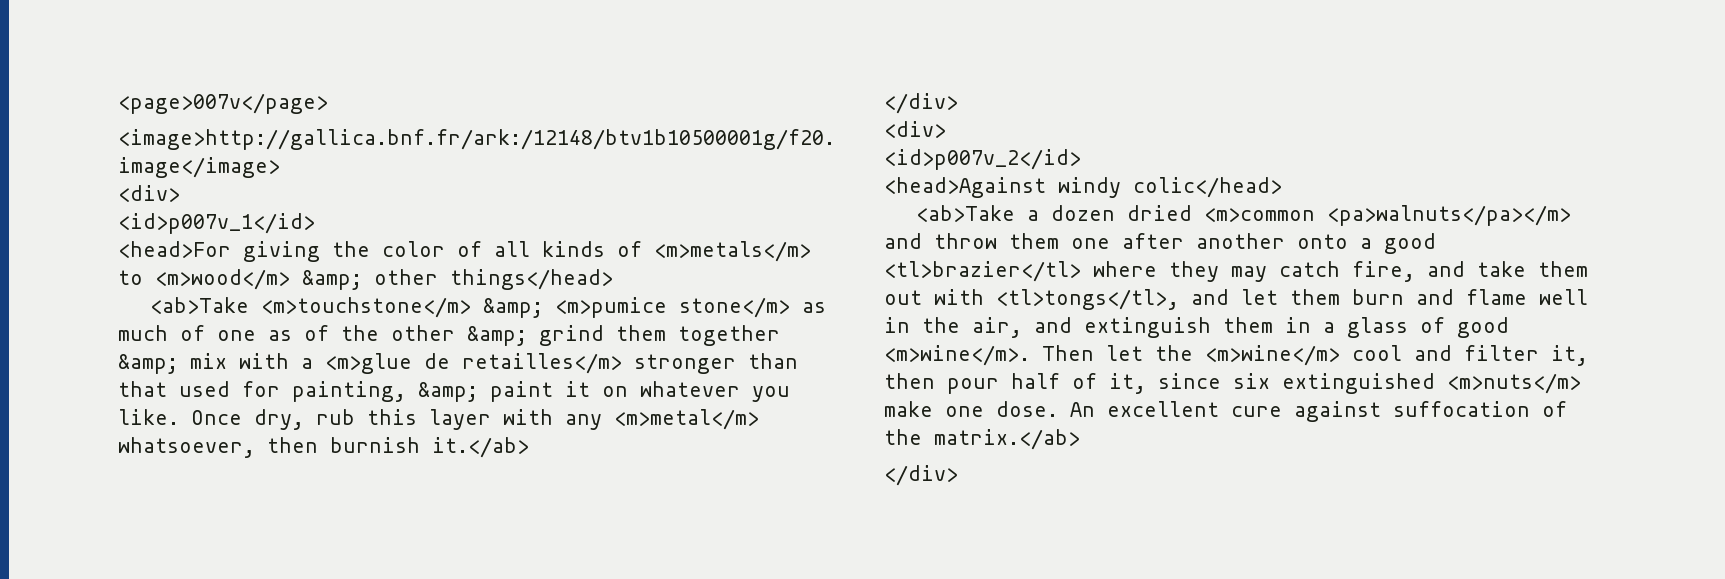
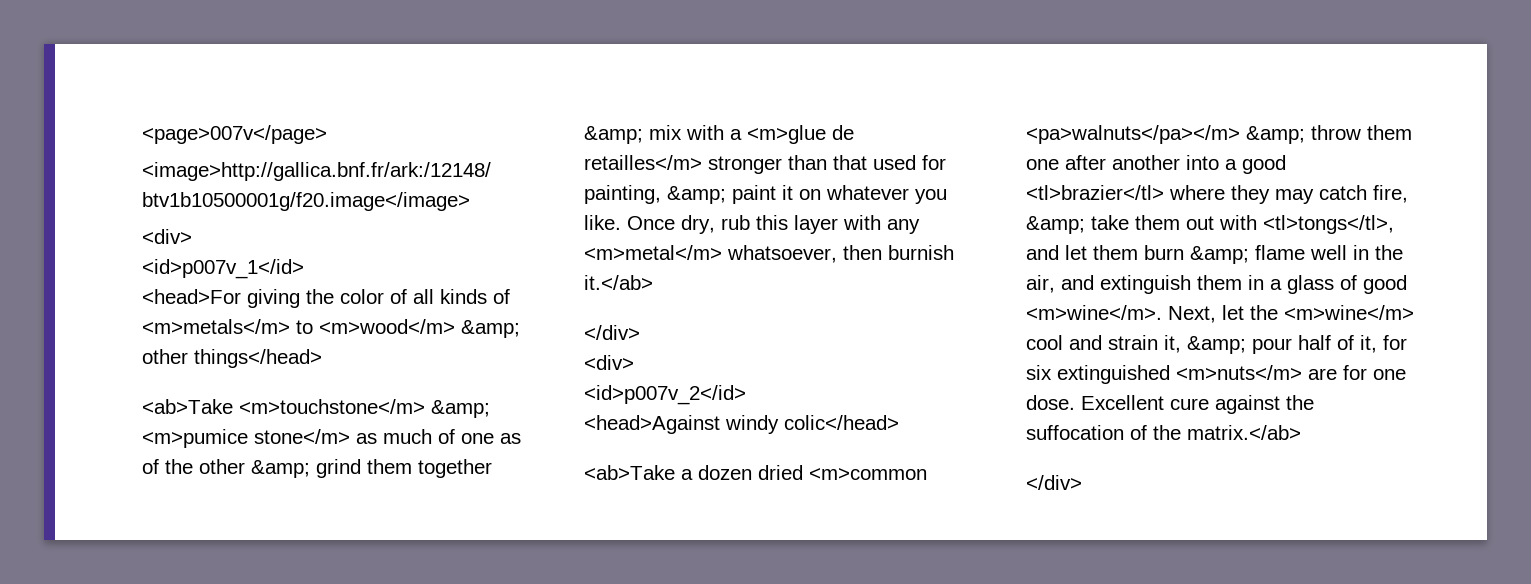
[884,233,922,249] and -> [1246,126,1305,144] &amp;
[1297,234,1348,249] onto -> [1186,155,1219,170] into
[1427,261,1465,277] and -> [1026,216,1085,234] &amp;
[1416,289,1454,305] and -> [1190,246,1249,264] &amp;
[1042,345,1094,361] Then -> [1168,306,1216,323] Next,
[1464,345,1588,366] [884,373,935,389] filter it, then -> [1108,335,1246,354] strain it, &amp;
[1158,373,1221,389] since -> [1383,335,1407,350] for
[884,401,1219,417] make one dose. An excellent -> [1308,365,1406,380] [1026,395,1164,410] are for one dose. Excellent
(1381, 411) none -> [1286,395,1314,410] the

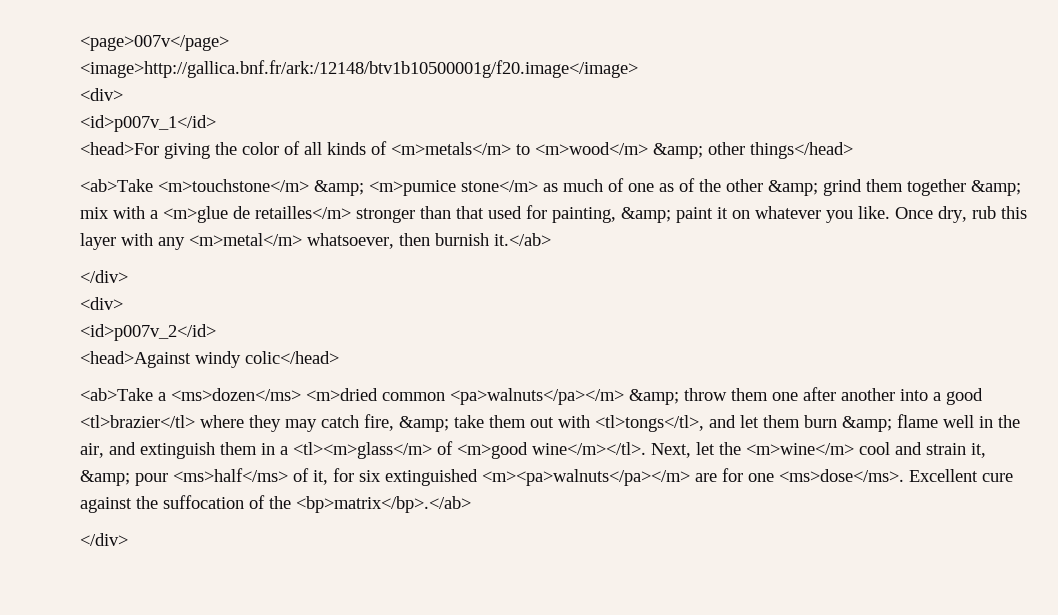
[698,465,927,480] dozen dried <m>common -> [171,388,445,401] <ms>dozen</ms> <m>dried common
[1287,275,1407,294] [1026,305,1162,320] glass of good <m>wine</m>. -> [293,441,646,459] <tl><m>glass</m> of <m>good wine</m></tl>.
[1298,335,1331,350] half -> [173,468,288,482] <ms>half</ms>
[1176,365,1302,380] <m>nuts</m> -> [482,469,690,486] <m><pa>walnuts</pa></m>
[1026,395,1075,410] dose. -> [779,469,904,482] <ms>dose</ms>.
[1187,425,1301,440] matrix.</ab> -> [296,496,471,513] <bp>matrix</bp>.</ab>

